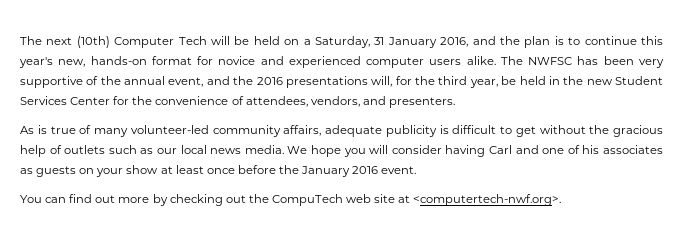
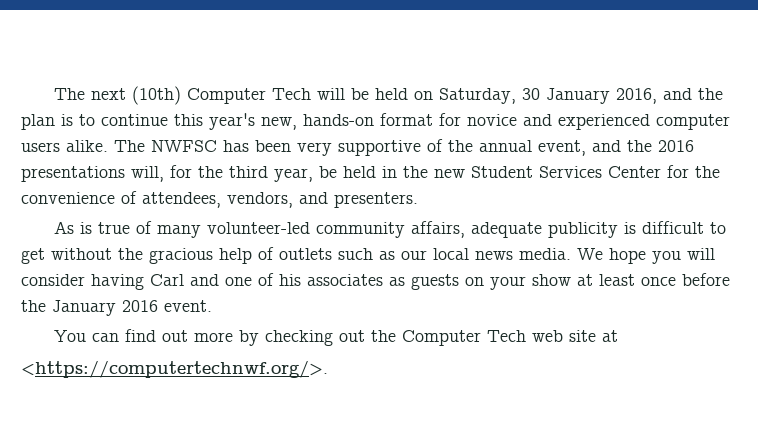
[303,36,385,48] a Saturday, 31 -> [438,88,540,104] Saturday, 30
[271,194,343,206] CompuTech -> [401,330,526,346] Computer Tech
[413,194,562,206] <computertech-nwf.org>. -> [21,360,328,378] // <https://computertechnwf.org/>.

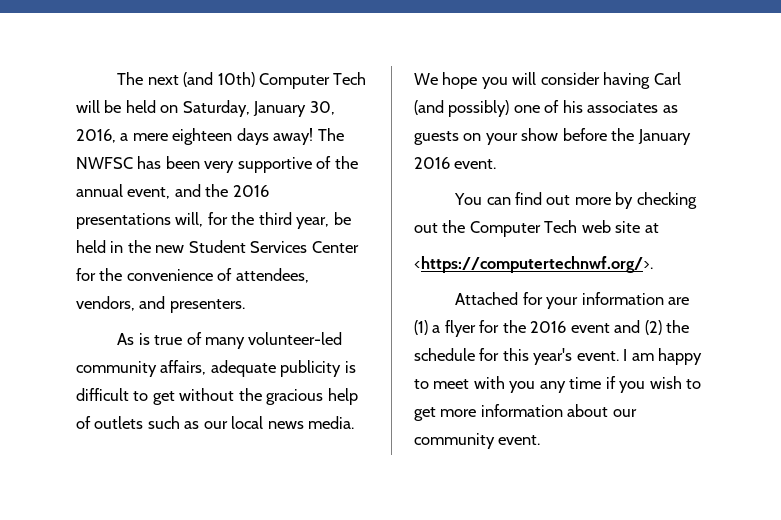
[131,86,181,105] (10th) -> [183,72,255,87] (and 10th)
[521,88,723,104] [21,113,730,130] [21,140,108,152] 30 January 2016, and the plan is to continue this year's new, hands-on format for novice and experienced computer users alike. -> [253,101,335,117] [76,128,314,145] January 30, 2016, a mere eighteen days away!
[190,274,219,286] and -> [414,100,510,117] (and possibly)
[577,274,676,286] at least once -> (559, 134) none
(328, 369) none -> [455,292,689,309] [414,320,690,337] [414,348,703,365] [414,376,702,393] [414,404,637,421] [414,433,541,449] // Attached for your information are (1) a flyer for the 2016 event and (2) the schedule for this year's event. I am happy to meet with you any time if you wish to get more information about our community event.

